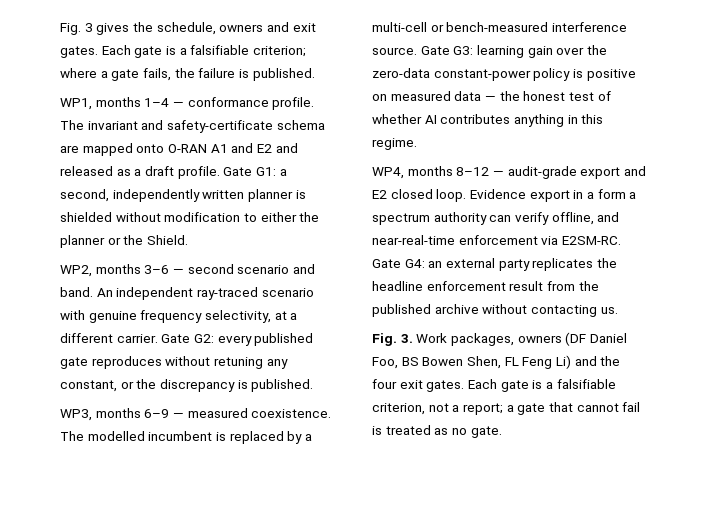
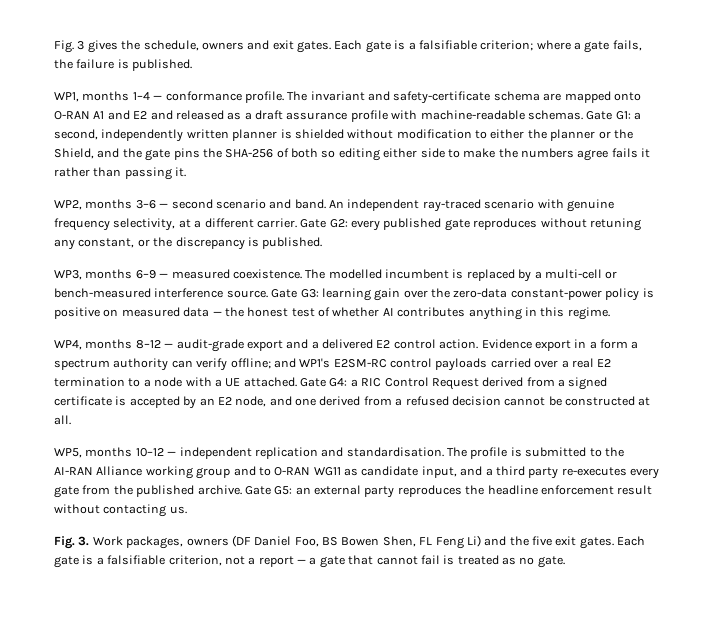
[177,166,220,179] profile. -> [286,110,583,122] assurance profile with machine-readable schemas.
[146,235,188,245] Shield. -> [54,148,651,161] [54,167,187,180] Shield, and the gate pins the SHA-256 of both so editing either side to make the numbers agree fails it rather than passing it.
[372,189,467,202] E2 closed loop. -> [311,339,479,349] a delivered E2 control action.
[551,212,620,225] [372,235,621,245] [372,259,425,268] offline, and near-real-time enforcement via E2SM-RC. Gate G4: -> [230,358,612,371] [54,377,608,390] [54,396,651,409] [54,415,71,425] [54,447,624,459] [54,466,659,479] [54,485,293,498] offline; and WP1's E2SM-RC control payloads carried over a real E2 termination to a node with a UE attached. Gate G4: a RIC Control Request derived from a signed certificate is accepted by an E2 node, and one derived from a refused decision cannot be constructed at all. // WP5, months 10–12 — independent replication and standardisation. The profile is submitted to the AI-RAN Alliance working group and to O-RAN WG11 as candidate input, and a third party re-executes every gate from the published archive. Gate G5:
[532,258,594,271] replicates -> [397,485,462,497] reproduces
[546,281,599,291] [372,304,479,317] from the published archive -> (653, 490) none
[372,379,397,389] four -> [532,536,552,546] five
[462,403,503,415] report; -> [258,556,306,567] report —

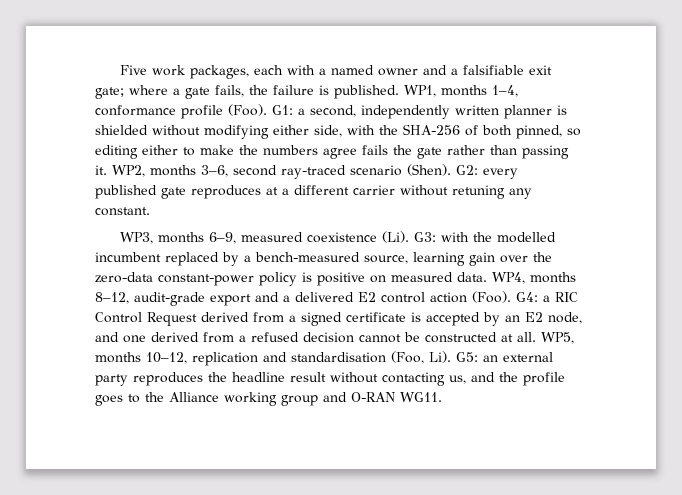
[54,40,534,53] Fig. 3 gives the schedule, owners and exit gates. Each gate is a falsifiable criterion; -> [119,65,552,79] [95,87,124,99] Five work packages, each with a named owner and a falsifiable exit gate;
(193, 65) // -> (399, 92) none
[132,91,641,104] [54,110,613,122] 1–4 — conformance profile. The invariant and safety-certificate schema are mapped onto O-RAN A1 and E2 and released as a draft assurance profile with machine-readable schemas. Gate -> [492,85,518,97] [95,104,267,119] 1–4, conformance profile (Foo).
[396,129,633,141] [54,148,200,161] modification to either the planner or the Shield, and the gate pins -> [204,125,375,139] modifying either side, with
(318, 153) none -> [516,125,562,139] pinned,
[420,148,445,158] side -> (178, 150) none
[641,148,651,158] it -> [393,145,442,159] the gate
(187, 172) // -> (107, 170) none
[135,199,614,212] [54,218,327,231] 3–6 — second scenario and band. An independent ray-traced scenario with genuine frequency selectivity, at a different carrier. Gate -> [201,164,451,179] 3–6, second ray-traced scenario (Shen).
[540,218,641,231] [54,237,323,250] [54,269,326,280] without retuning any constant, or the discrepancy is published. // WP3, months 6–9 — measured coexistence. The -> [266,185,532,199] [95,207,150,216] [119,231,492,244] at a different carrier without retuning any constant. // WP3, months 6–9, measured coexistence (Li). G3: with the
[452,269,464,279] is -> (161, 257) none
[544,269,618,279] [54,288,319,298] multi-cell or bench-measured interference source. Gate G3: -> [255,252,408,264] bench-measured source,
[183,307,610,320] [54,339,174,350] data — the honest test of whether AI contributes anything in this regime. // WP4, months 8–12 — -> [457,272,576,284] [95,292,129,304] data. WP4, months 8–12,
[439,339,639,351] [54,358,612,371] [54,377,326,387] action. Evidence export in a form a spectrum authority can verify offline; and WP1's E2SM-RC control payloads carried over a real E2 termination to a node with a UE attached. Gate -> [430,291,511,303] action (Foo).
(71, 420) // -> (536, 337) none
[135,447,624,459] [54,466,659,479] [54,485,271,498] 10–12 — independent replication and standardisation. The profile is submitted to the AI-RAN Alliance working group and to O-RAN WG11 as candidate input, and a third party re-executes every gate from the published archive. Gate -> [146,351,451,366] 10–12, replication and standardisation (Foo, Li).
[540,485,614,495] enforcement -> (285, 377) none
[169,506,187,514] [54,535,646,549] [54,555,565,568] us. // Fig. 3. Work packages, owners (DF Daniel Foo, BS Bowen Shen, FL Feng Li) and the five exit gates. Each gate is a falsifiable criterion, not a report — a gate that cannot fail is treated as no gate. -> [449,372,565,386] [95,392,442,406] us, and the profile goes to the Alliance working group and O-RAN WG11.

